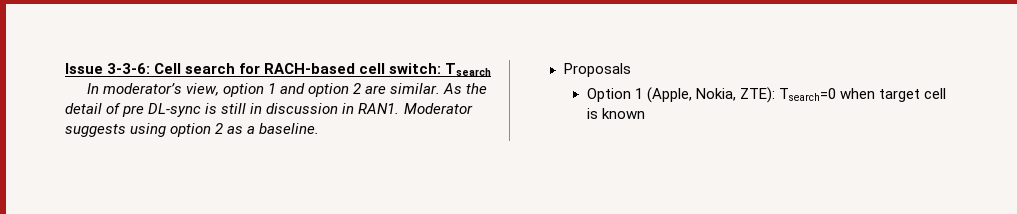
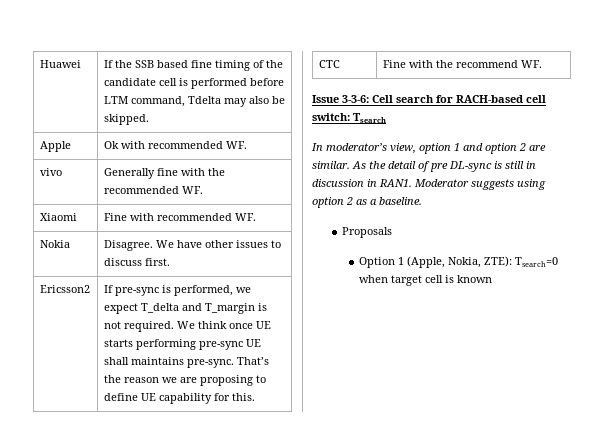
(65, 68) none -> [39,60,81,68] [103,60,283,71] [103,78,284,89] [103,96,285,107] [103,114,149,125] [39,141,71,152] [103,141,247,149] [39,168,62,176] [103,168,225,179] [103,186,203,194] [39,213,77,221] [103,213,256,221] [39,240,70,248] [103,240,281,251] [103,258,170,266] [39,285,90,293] [103,285,251,296] [103,303,267,314] [103,321,271,332] [103,339,261,350] [103,357,269,368] [103,375,266,386] [103,393,255,404] [318,60,340,68] [382,60,542,68] Huawei | If the SSB based fine timing of the candidate cell is performed before LTM command, Tdelta may also be skipped. // Apple | Ok with recommended WF. // vivo | Generally fine with the recommended WF. // Xiaomi | Fine with recommended WF. // Nokia | Disagree. We have other issues to discuss first. // Ericsson2 | If pre-sync is performed, we expect T_delta and T_margin is not required. We think once UE starts performing pre-sync UE shall maintains pre-sync. That’s the reason we are proposing to define UE capability for this. // CTC | Fine with the recommend WF. //

